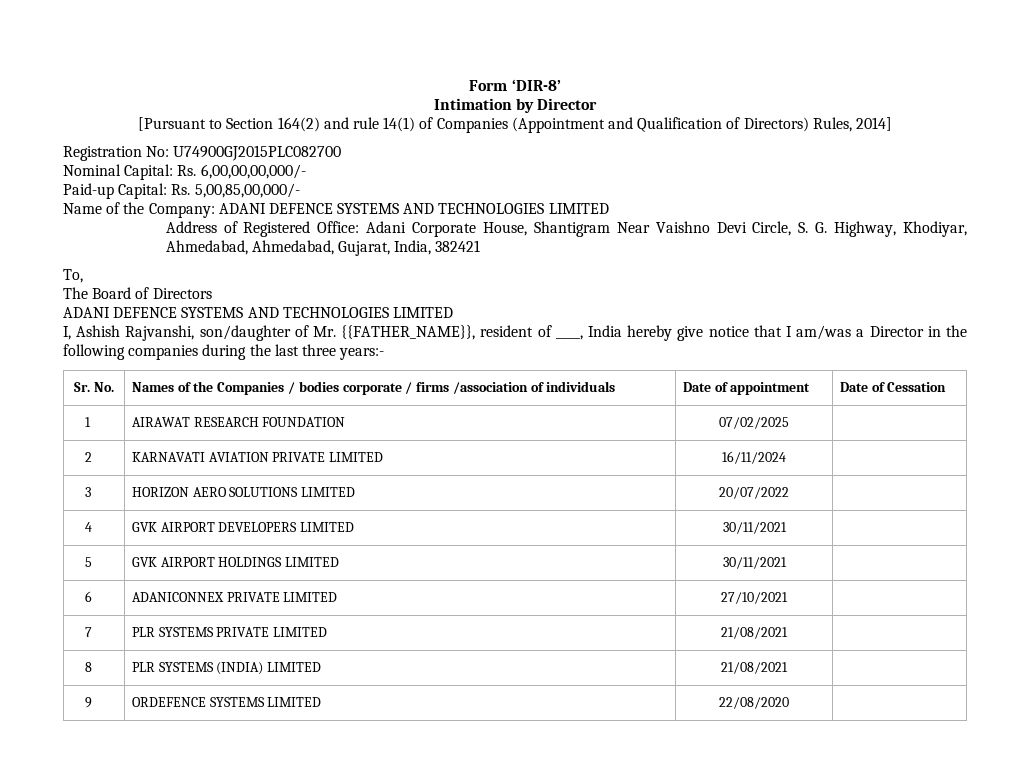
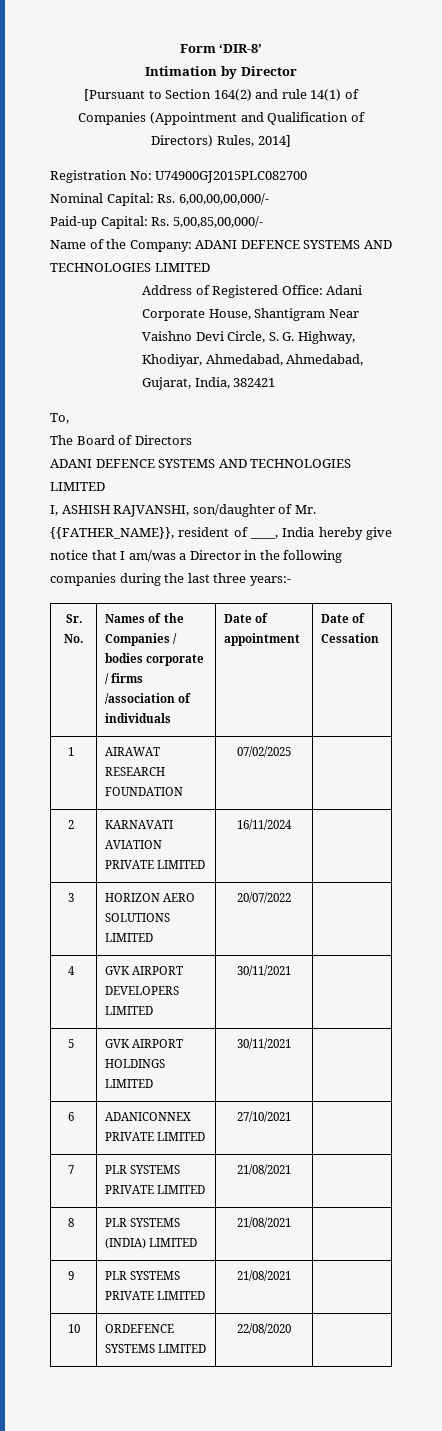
[76,325,195,341] Ashish Rajvanshi, -> [61,505,190,517] ASHISH RAJVANSHI,
(92, 702) none -> [105,1271,181,1280] [105,1291,206,1300] [236,1270,291,1281] [67,1324,80,1333] | PLR SYSTEMS PRIVATE LIMITED | 21/08/2021 | // 10

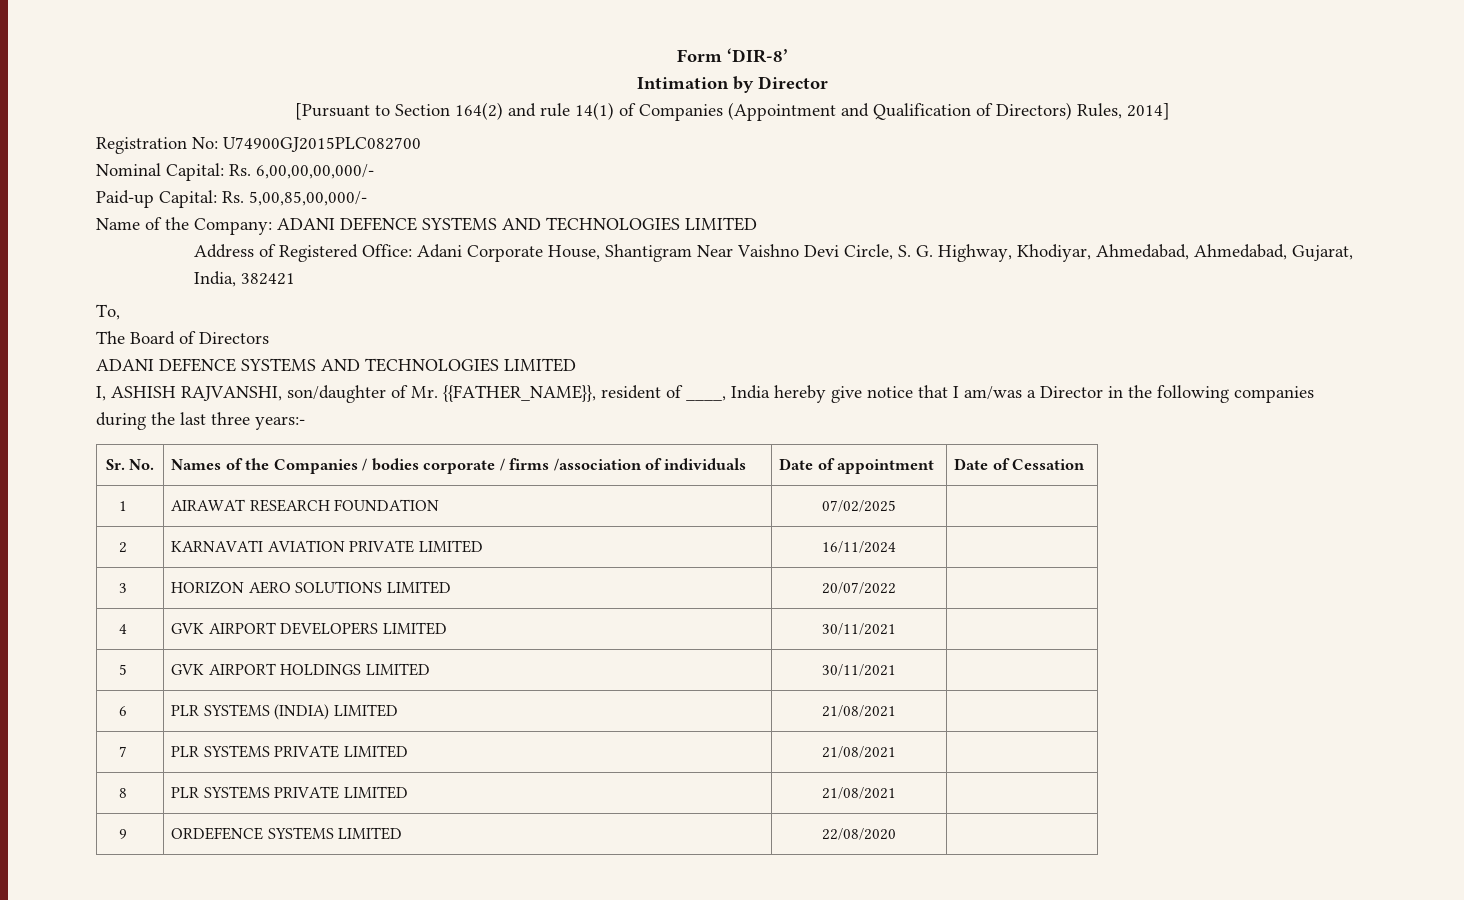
[105,1112,192,1121] [105,1132,206,1141] [236,1111,291,1122] ADANICONNEX PRIVATE LIMITED | 27/10/2021 -> [171,704,398,720] [822,705,896,717] PLR SYSTEMS (INDIA) LIMITED | 21/08/2021
[105,1238,147,1249] (INDIA) -> [274,786,340,799] PRIVATE
[105,1271,181,1280] [105,1291,206,1300] [236,1270,291,1281] [67,1324,80,1333] | PLR SYSTEMS PRIVATE LIMITED | 21/08/2021 | // 10 -> (128, 834) none

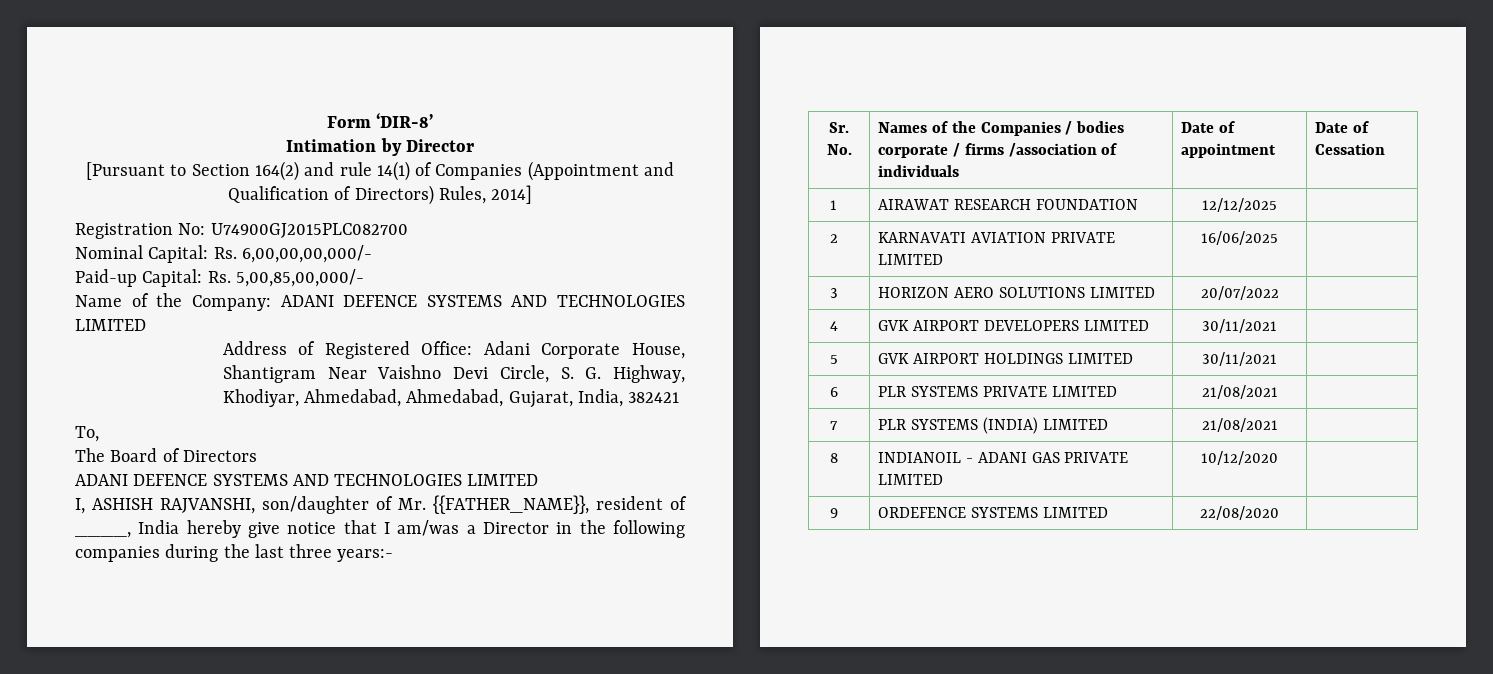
[822,500,896,512] 07/02/2025 -> [1202,198,1277,212] 12/12/2025
[822,541,896,553] 16/11/2024 -> [1201,231,1278,245] 16/06/2025
[274,704,330,720] (INDIA) -> [982,386,1047,397] PRIVATE
[274,745,340,758] PRIVATE -> [982,417,1038,434] (INDIA)
[171,786,408,799] [822,787,896,799] PLR SYSTEMS PRIVATE LIMITED | 21/08/2021 -> [878,452,1129,463] [878,474,944,485] [1201,451,1278,465] INDIANOIL - ADANI GAS PRIVATE LIMITED | 10/12/2020

